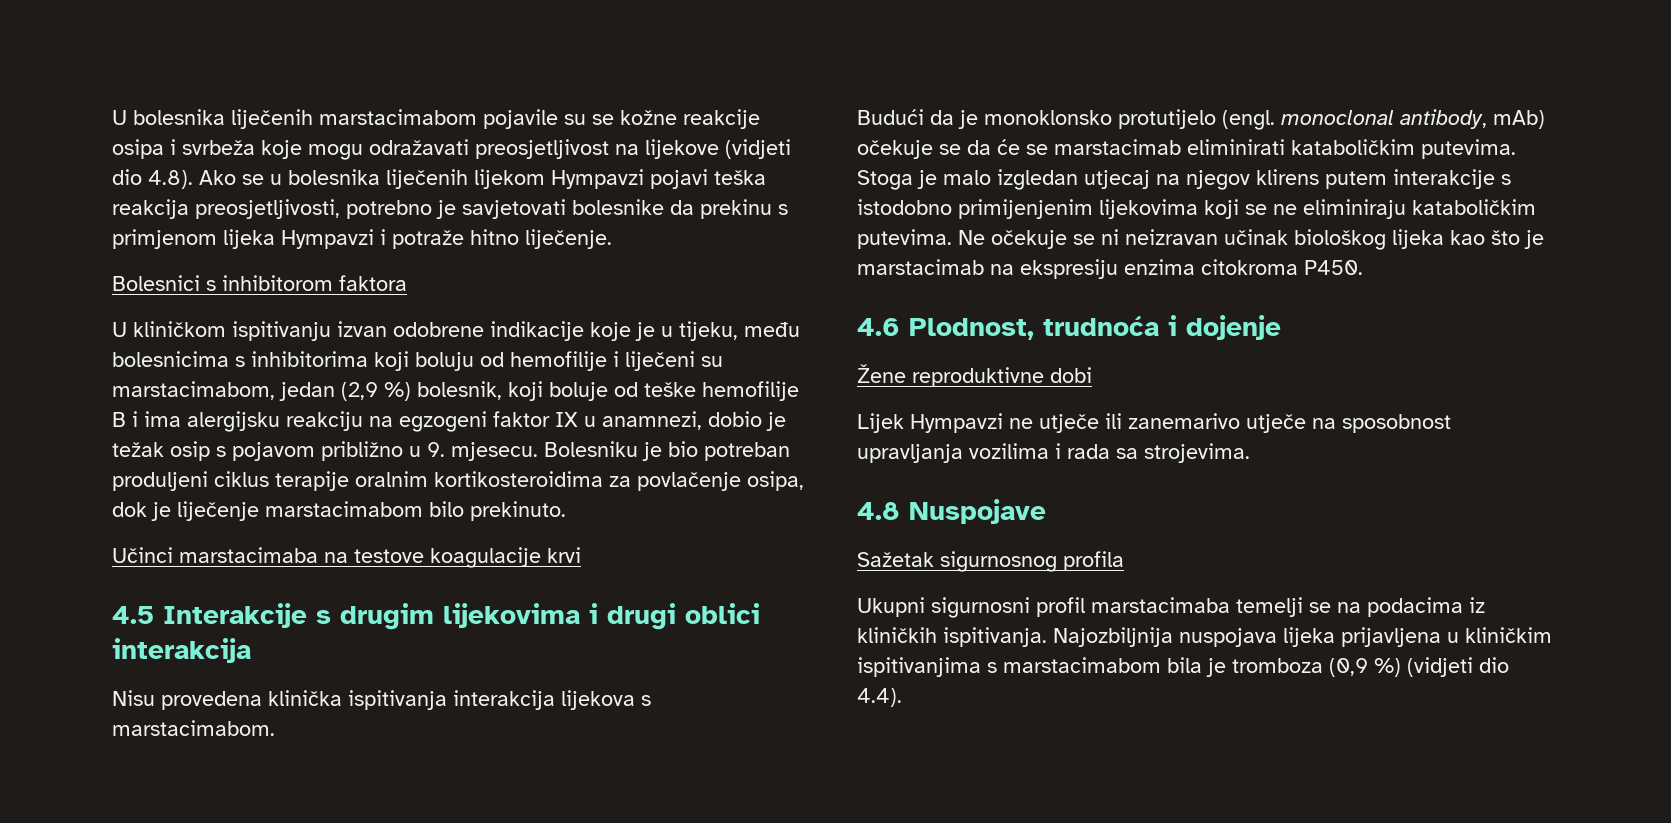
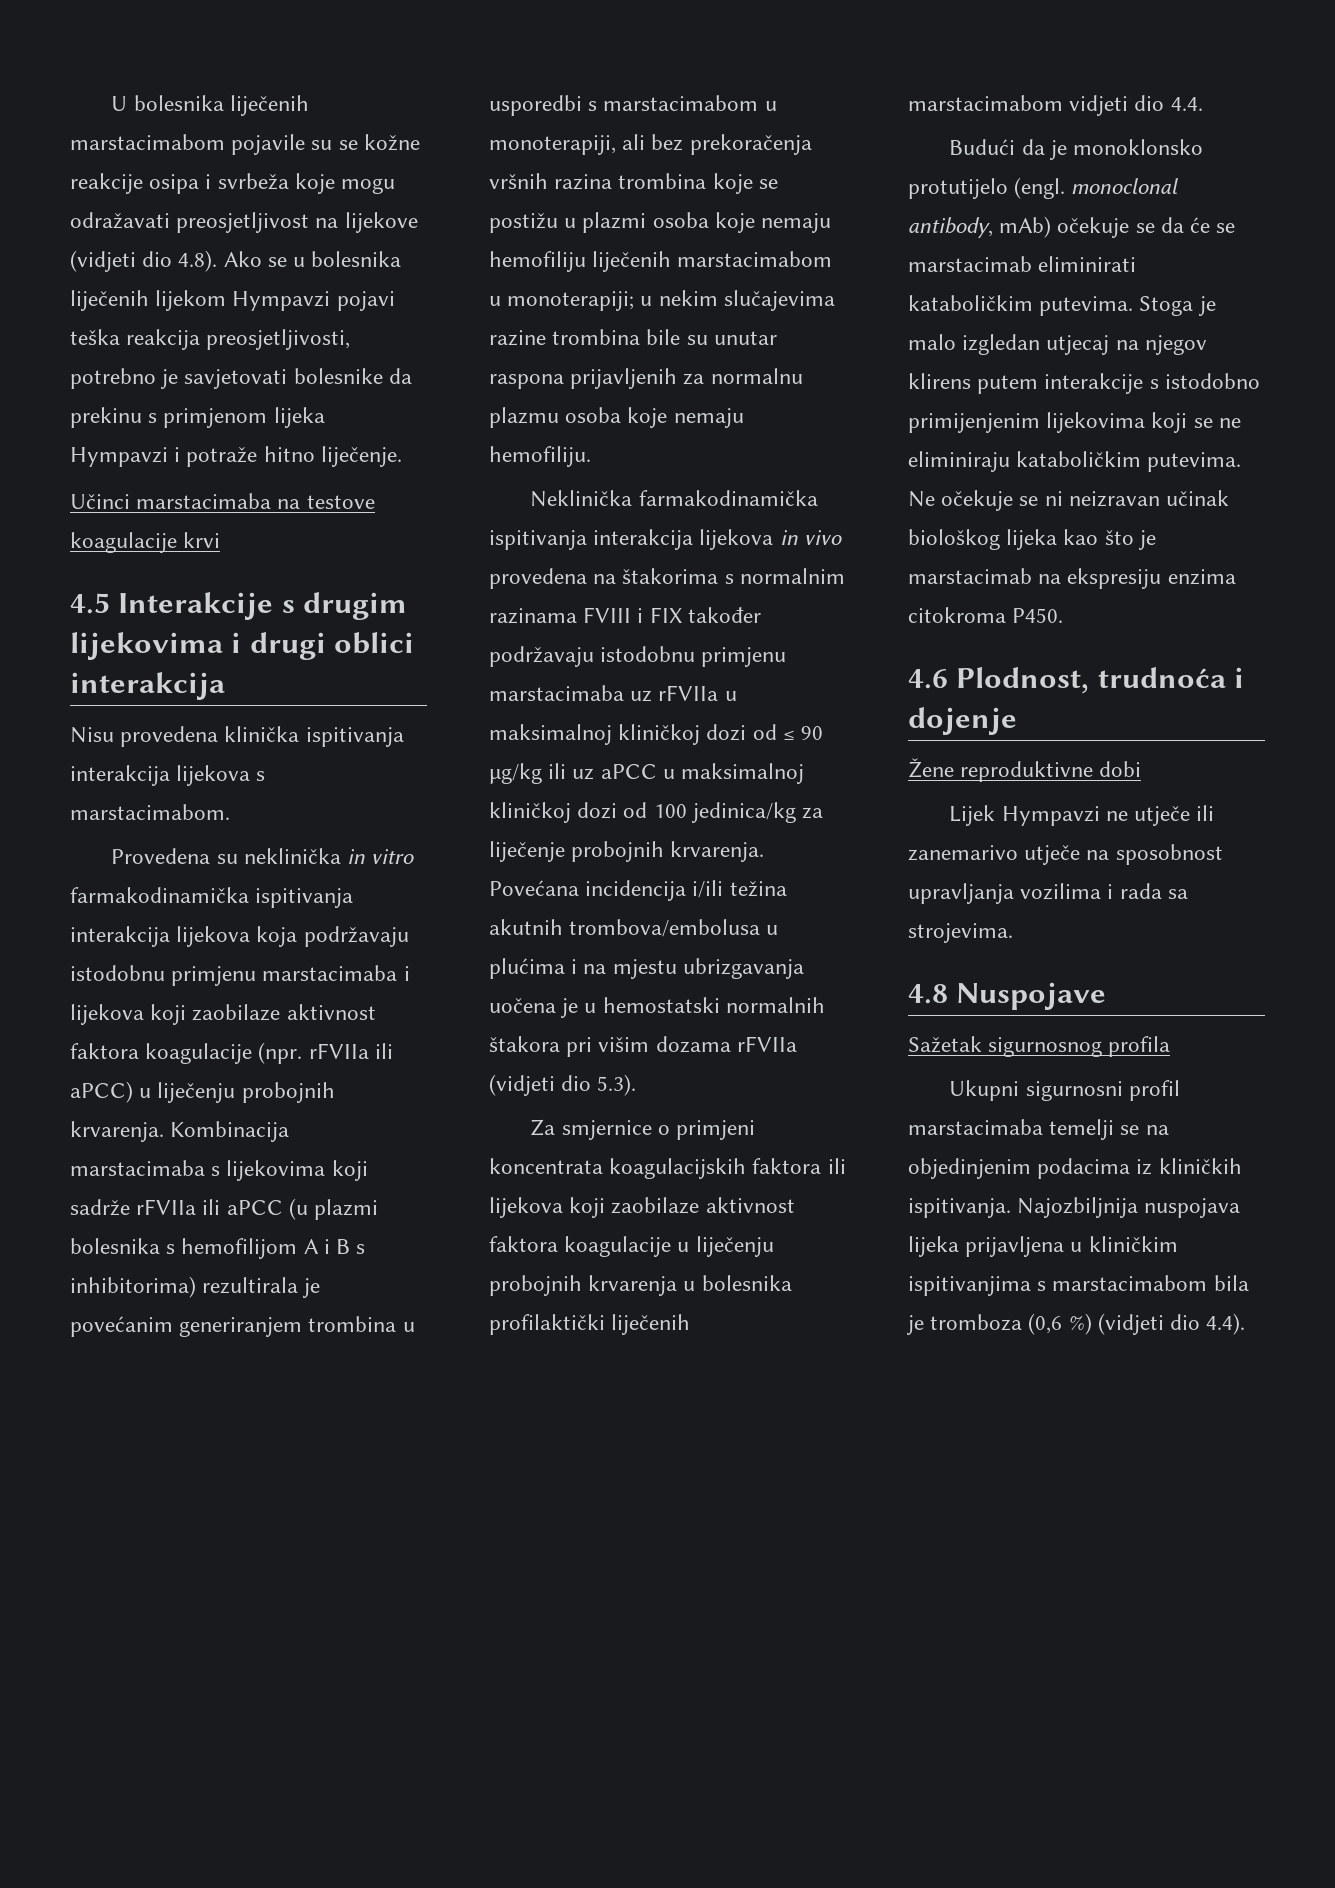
[112,275,407,291] [112,321,800,341] [112,351,723,371] [112,381,799,401] [112,411,786,432] [112,441,790,461] [112,471,804,491] [112,501,566,521] // Bolesnici s inhibitorom faktora // U kliničkom ispitivanju izvan odobrene indikacije koje je u tijeku, među bolesnicima s inhibitorima koji boluju od hemofilije i liječeni su marstacimabom, jedan (2,9 %) bolesnik, koji boluje od teške hemofilije B i ima alergijsku reakciju na egzogeni faktor IX u anamnezi, dobio je težak osip s pojavom približno u 9. mjesecu. Bolesniku je bio potreban produljeni ciklus terapije oralnim kortikosteroidima za povlačenje osipa, dok je liječenje marstacimabom bilo prekinuto. -> (402, 456) none
(275, 728) none -> [111,848,415,864] [70,887,354,908] [70,926,409,947] [70,965,410,986] [70,1004,376,1025] [70,1042,393,1064] [70,1081,335,1103] [70,1121,290,1142] [70,1160,368,1181] [70,1198,379,1220] [70,1238,366,1259] [70,1276,321,1298] [70,1316,415,1337] [489,95,777,116] [489,134,812,155] [489,173,778,194] [489,212,832,233] [489,251,833,272] [489,290,835,311] [489,329,777,346] [489,368,803,389] [489,407,744,428] [489,446,591,467] [530,490,818,507] [489,529,842,550] [489,568,845,589] [489,607,761,624] [489,646,787,667] [489,685,737,702] [489,724,824,745] [489,763,805,784] [489,802,824,823] [489,841,765,862] [489,880,787,901] [489,919,779,937] [489,958,804,979] [489,997,825,1018] [489,1036,797,1057] [489,1074,637,1096] [530,1119,756,1140] [489,1158,846,1179] [489,1197,795,1218] [489,1236,774,1257] [489,1275,792,1296] [489,1314,691,1335] [908,95,1203,116] // Provedena su neklinička in vitro farmakodinamička ispitivanja interakcija lijekova koja podržavaju istodobnu primjenu marstacimaba i lijekova koji zaobilaze aktivnost faktora koagulacije (npr. rFVIIa ili aPCC) u liječenju probojnih krvarenja. Kombinacija marstacimaba s lijekovima koji sadrže rFVIIa ili aPCC (u plazmi bolesnika s hemofilijom A i B s inhibitorima) rezultirala je povećanim generiranjem trombina u usporedbi s marstacimabom u monoterapiji, ali bez prekoračenja vršnih razina trombina koje se postižu u plazmi osoba koje nemaju hemofiliju liječenih marstacimabom u monoterapiji; u nekim slučajevima razine trombina bile su unutar raspona prijavljenih za normalnu plazmu osoba koje nemaju hemofiliju. // Neklinička farmakodinamička ispitivanja interakcija lijekova in vivo provedena na štakorima s normalnim razinama FVIII i FIX također podržavaju istodobnu primjenu marstacimaba uz rFVIIa u maksimalnoj kliničkoj dozi od ≤ 90 μg/kg ili uz aPCC u maksimalnoj kliničkoj dozi od 100 jedinica/kg za liječenje probojnih krvarenja. Povećana incidencija i/ili težina akutnih trombova/embolusa u plućima i na mjestu ubrizgavanja uočena je u hemostatski normalnih štakora pri višim dozama rFVIIa (vidjeti dio 5.3). // Za smjernice o primjeni koncentrata koagulacijskih faktora ili lijekova koji zaobilaze aktivnost faktora koagulacije u liječenju probojnih krvarenja u bolesnika profilaktički liječenih marstacimabom vidjeti dio 4.4.
(1361, 607) none -> [908,1158,1031,1179] objedinjenim
[1329,658,1368,677] (0,9 -> [1028,1313,1063,1335] (0,6

